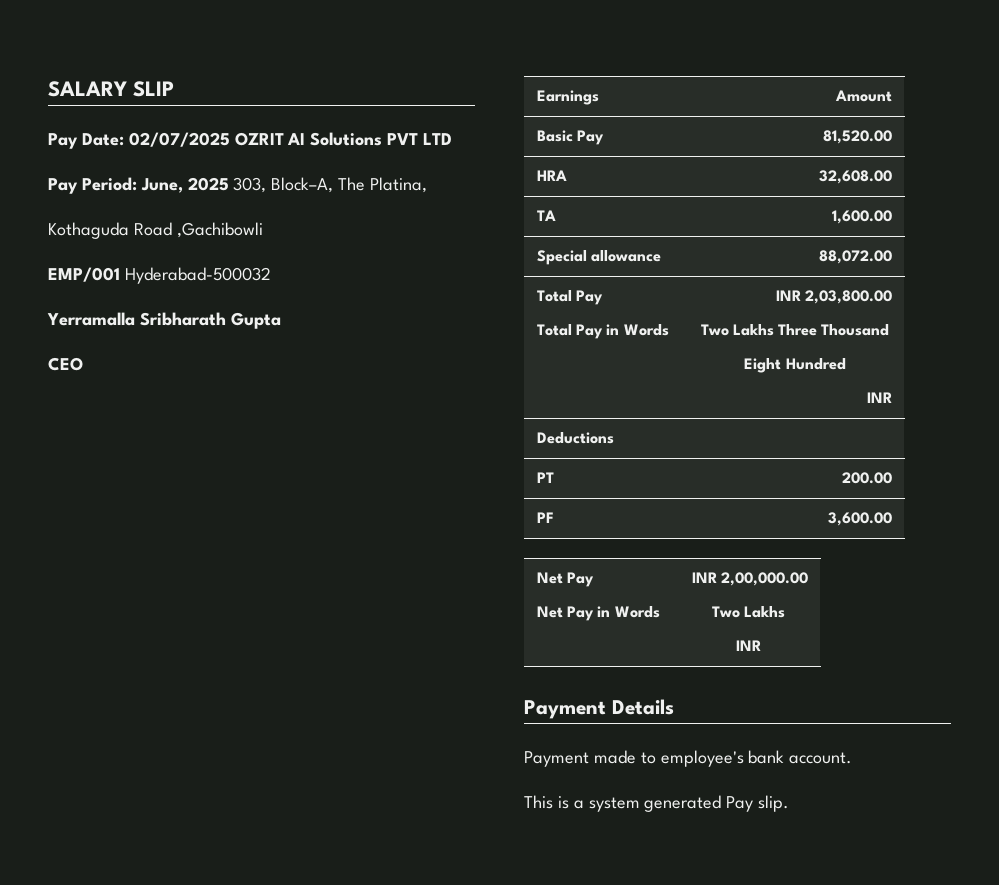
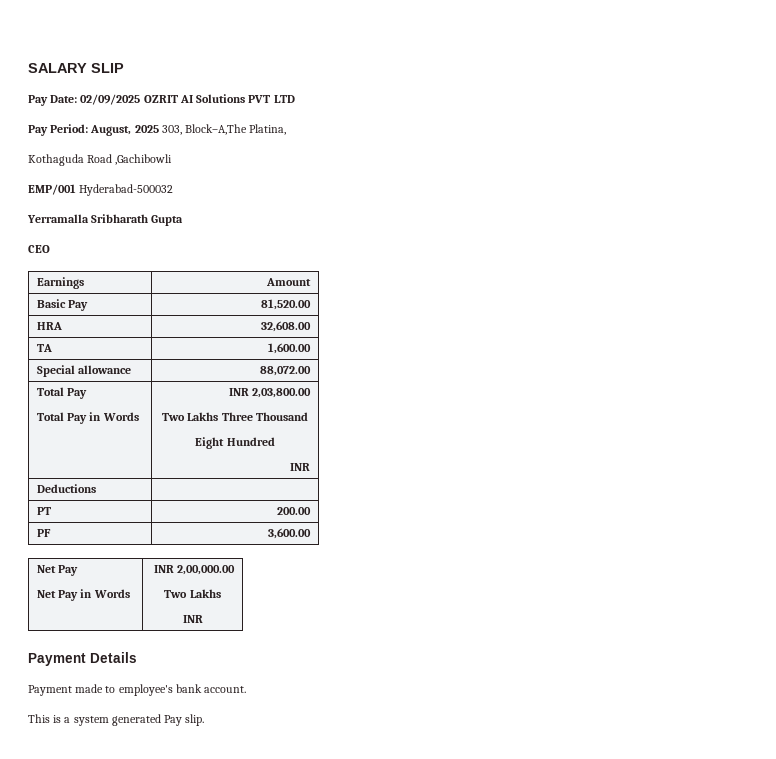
[128,132,230,147] 02/07/2025 -> [80,94,141,105] 02/09/2025
[140,178,183,193] June, -> [90,125,132,136] August,
[271,177,366,193] Block–A, The -> [185,124,248,135] Block–A,The

